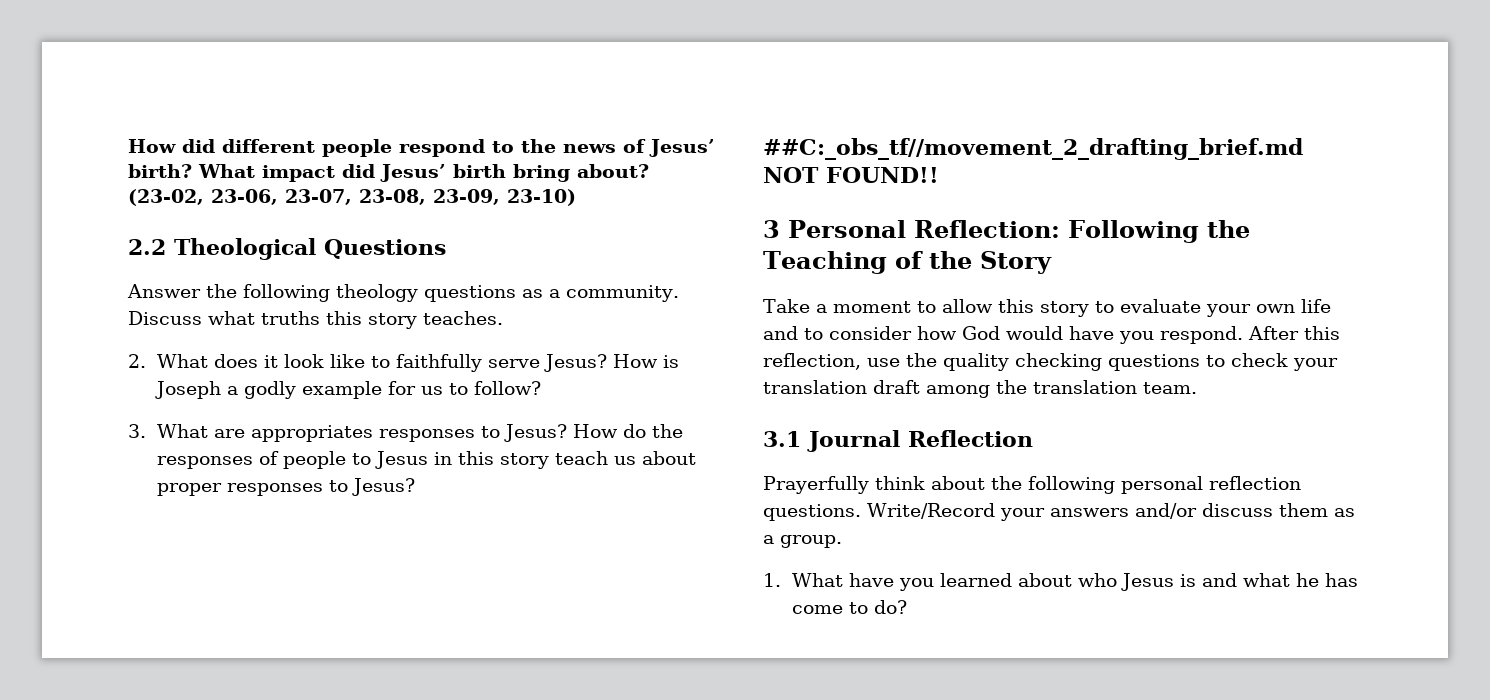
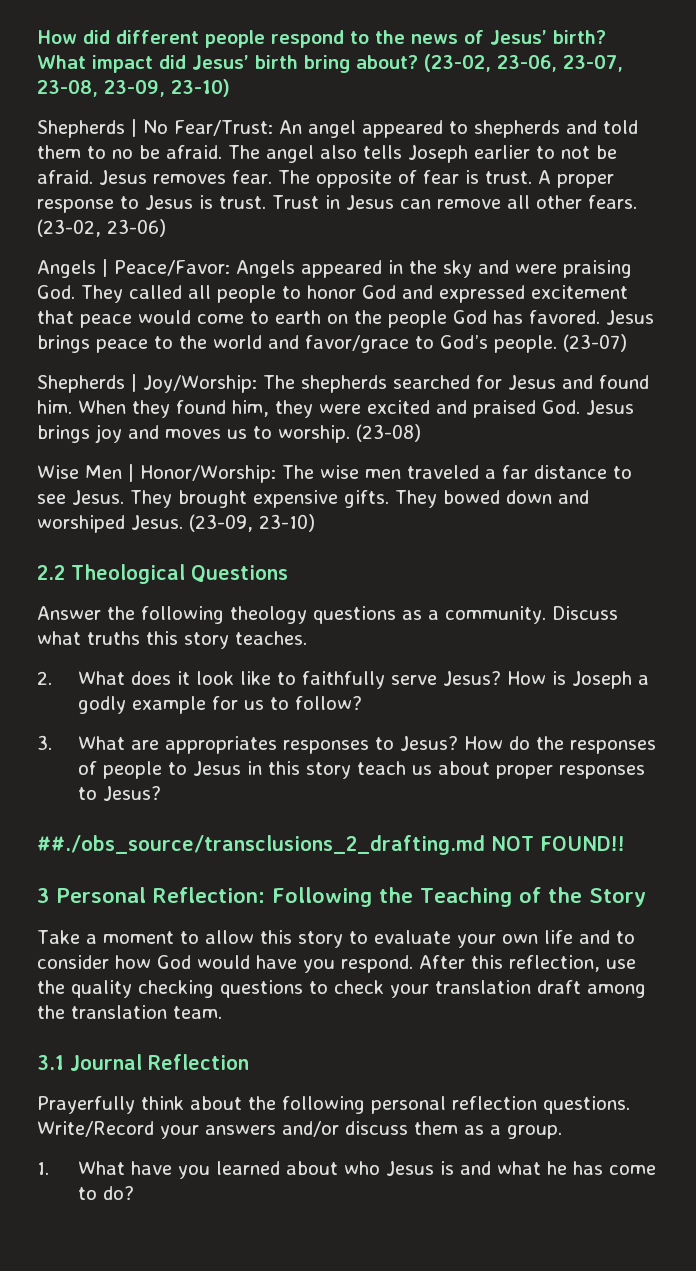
(576, 197) none -> [37,119,638,138] [37,145,617,163] [37,170,614,188] [37,195,637,213] [37,219,166,237] [37,259,632,278] [37,285,628,303] [37,310,654,328] [37,334,627,353] [37,374,649,393] [37,400,634,418] [37,424,421,443] [37,464,632,483] [37,490,589,508] [37,514,315,533] // Shepherds | No Fear/Trust: An angel appeared to shepherds and told them to no be afraid. The angel also tells Joseph earlier to not be afraid. Jesus removes fear. The opposite of fear is trust. A proper response to Jesus is trust. Trust in Jesus can remove all other fears. (23-02, 23-06) // Angels | Peace/Favor: Angels appeared in the sky and were praising God. They called all people to honor God and expressed excitement that peace would come to earth on the people God has favored. Jesus brings peace to the world and favor/grace to God’s people. (23-07) // Shepherds | Joy/Worship: The shepherds searched for Jesus and found him. When they found him, they were excited and praised God. Jesus brings joy and moves us to worship. (23-08) // Wise Men | Honor/Worship: The wise men traveled a far distance to see Jesus. They brought expensive gifts. They bowed down and worshiped Jesus. (23-09, 23-10)
[763,138,1303,160] ##C:_obs_tf//movement_2_drafting_brief.md -> [37,835,485,855] ##./obs_source/transclusions_2_drafting.md

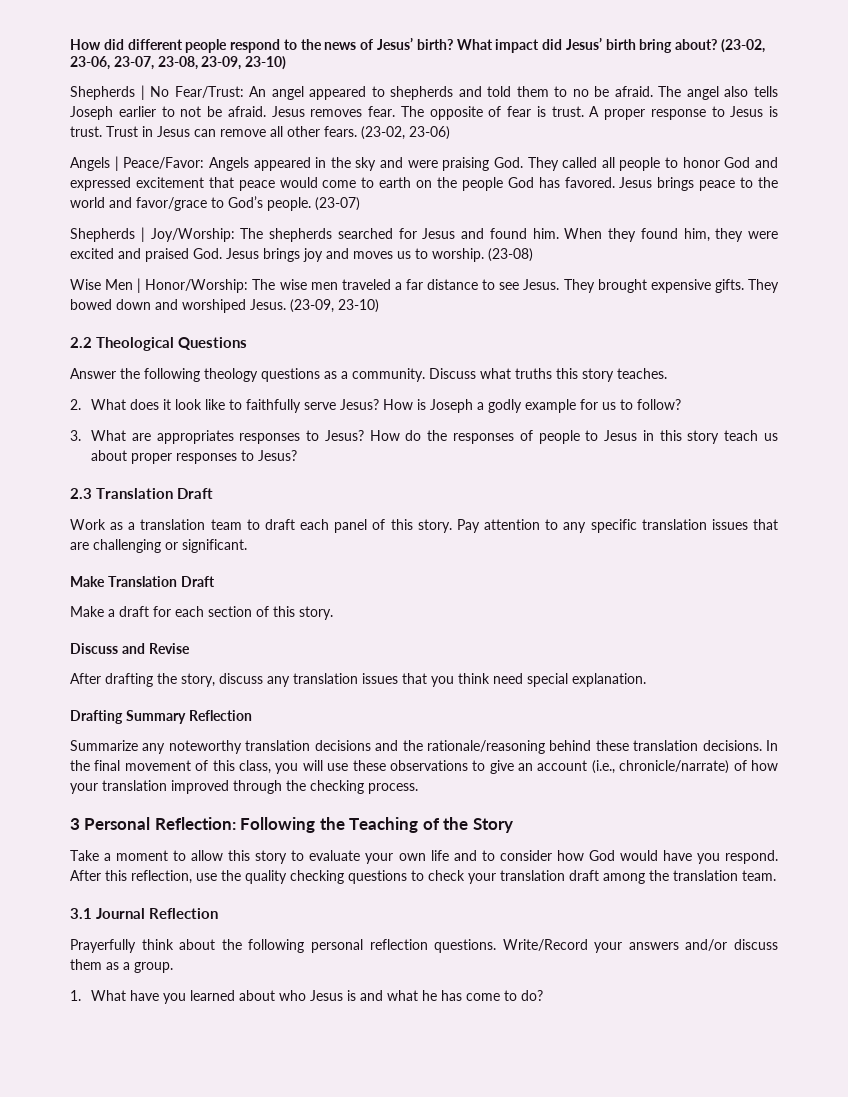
[37,835,625,855] ##./obs_source/transclusions_2_drafting.md NOT FOUND!! -> [70,488,214,499] [70,519,778,533] [70,539,247,553] [70,576,215,587] [70,606,333,620] [70,643,190,654] [70,673,646,687] [70,710,252,724] [70,740,778,754] [70,760,779,774] [70,780,418,794] 2.3 Translation Draft // Work as a translation team to draft each panel of this story. Pay attention to any specific translation issues that are challenging or significant. // Make Translation Draft // Make a draft for each section of this story. // Discuss and Revise // After drafting the story, discuss any translation issues that you think need special explanation. // Drafting Summary Reflection // Summarize any noteworthy translation decisions and the rationale/reasoning behind these translation decisions. In the final movement of this class, you will use these observations to give an account (i.e., chronicle/narrate) of how your translation improved through the checking process.

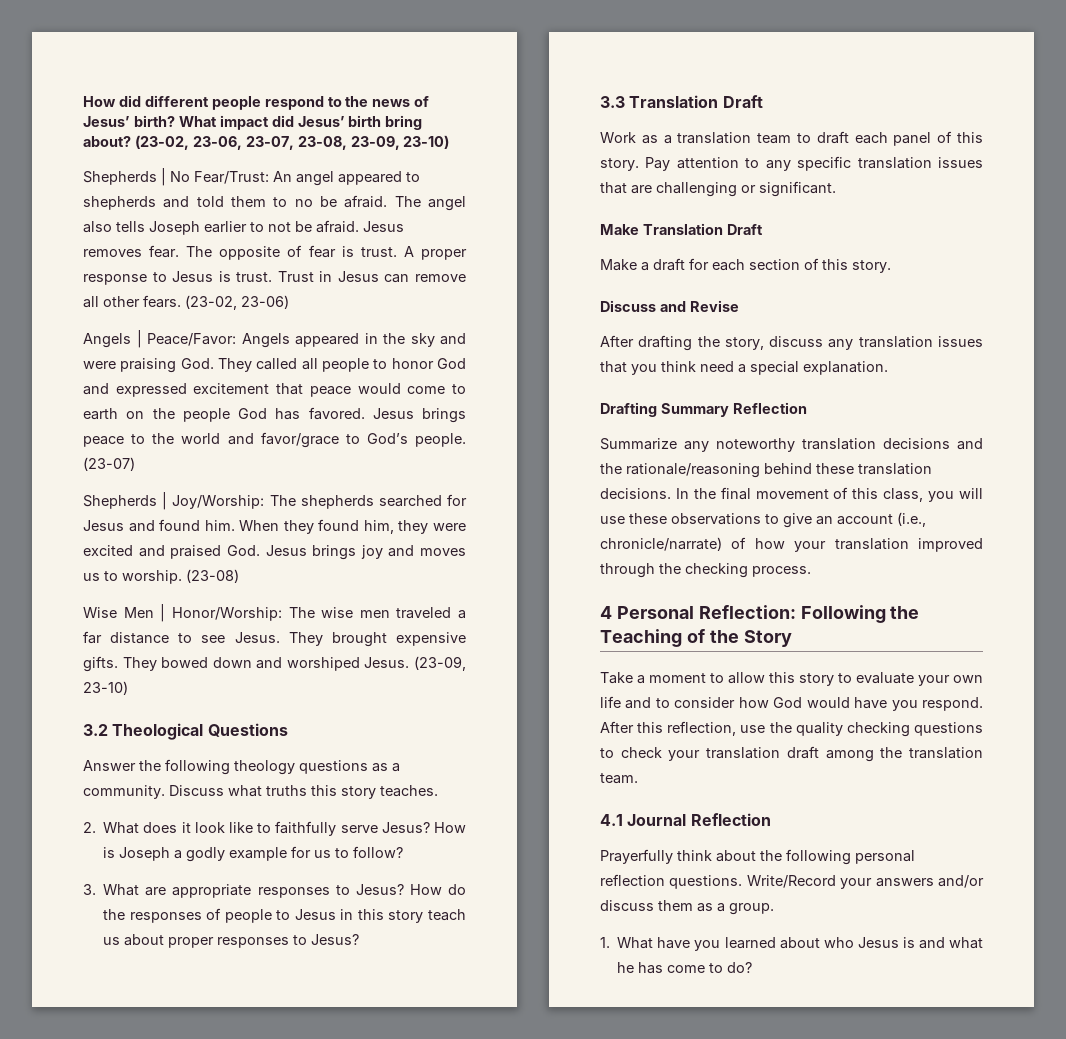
[70,337,92,348] 2.2 -> [83,724,108,736] 3.2
[156,430,234,444] appropriates -> [172,884,252,898] appropriate
[70,488,92,499] 2.3 -> [600,96,625,108] 3.3
(523, 678) none -> [738,364,746,373] a
[70,818,80,830] 3 -> [600,606,612,619] 4
[70,908,92,919] 3.1 -> [600,814,623,826] 4.1

